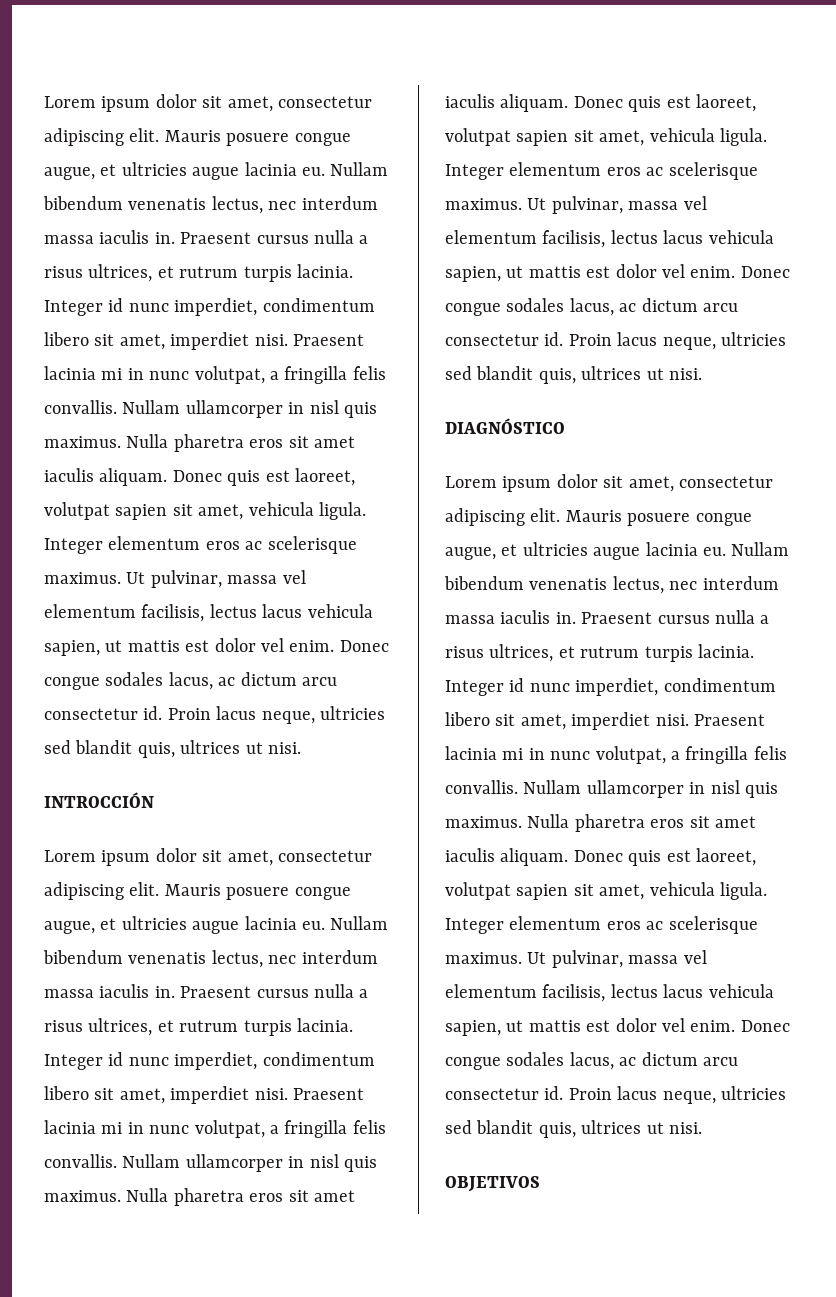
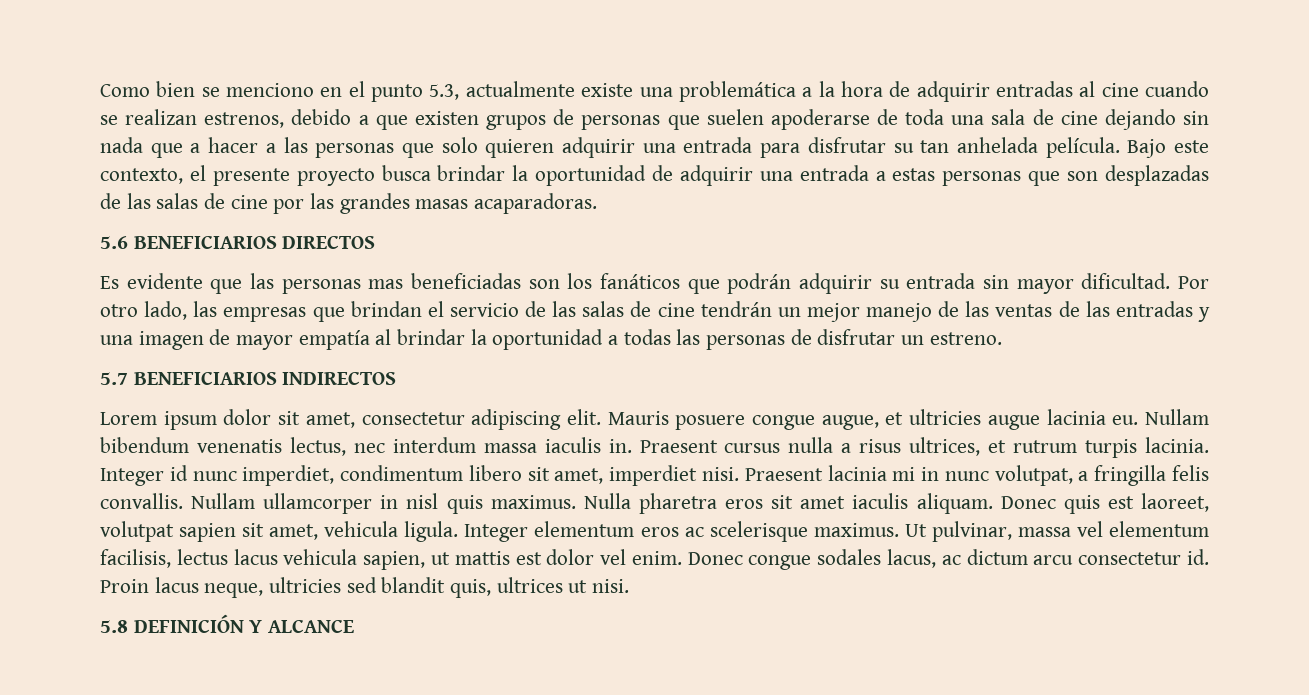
[44,94,372,112] [44,128,351,146] [44,162,389,180] [43,196,378,214] [44,230,369,244] [44,264,353,282] [44,298,375,316] [44,332,364,350] [44,366,386,384] [44,400,377,418] [44,434,355,452] [44,468,355,486] [44,502,366,520] [44,536,357,554] [44,570,306,588] [44,604,373,622] [44,638,389,656] [44,672,337,690] [44,706,385,724] [44,740,301,758] [44,792,154,808] Lorem ipsum dolor sit amet, consectetur adipiscing elit. Mauris posuere congue augue, et ultricies augue lacinia eu. Nullam bibendum venenatis lectus, nec interdum massa iaculis in. Praesent cursus nulla a risus ultrices, et rutrum turpis lacinia. Integer id nunc imperdiet, condimentum libero sit amet, imperdiet nisi. Praesent lacinia mi in nunc volutpat, a fringilla felis convallis. Nullam ullamcorper in nisl quis maximus. Nulla pharetra eros sit amet iaculis aliquam. Donec quis est laoreet, volutpat sapien sit amet, vehicula ligula. Integer elementum eros ac scelerisque maximus. Ut pulvinar, massa vel elementum facilisis, lectus lacus vehicula sapien, ut mattis est dolor vel enim. Donec congue sodales lacus, ac dictum arcu consectetur id. Proin lacus neque, ultricies sed blandit quis, ultrices ut nisi. // INTROCCIÓN -> [100,81,1210,102] [100,109,1209,130] [100,137,1210,158] [100,165,1209,186] [100,193,598,214] [100,236,376,249] [100,273,1209,294] [100,301,1211,322] [100,329,1002,350] [100,372,397,385] Como bien se menciono en el punto 5.3, actualmente existe una problemática a la hora de adquirir entradas al cine cuando se realizan estrenos, debido a que existen grupos de personas que suelen apoderarse de toda una sala de cine dejando sin nada que a hacer a las personas que solo quieren adquirir una entrada para disfrutar su tan anhelada película. Bajo este contexto, el presente proyecto busca brindar la oportunidad de adquirir una entrada a estas personas que son desplazadas de las salas de cine por las grandes masas acaparadoras. // 5.6 BENEFICIARIOS DIRECTOS // Es evidente que las personas mas beneficiadas son los fanáticos que podrán adquirir su entrada sin mayor dificultad. Por otro lado, las empresas que brindan el servicio de las salas de cine tendrán un mejor manejo de las ventas de las entradas y una imagen de mayor empatía al brindar la oportunidad a todas las personas de disfrutar un estreno. // 5.7 BENEFICIARIOS INDIRECTOS
[445,418,565,434] [445,474,773,492] [445,508,752,526] [445,542,790,560] [444,576,779,594] [445,610,770,624] [445,644,754,662] [445,678,776,696] [445,712,765,730] [445,746,787,764] [445,780,778,798] [445,814,756,832] [445,848,756,866] [445,882,767,900] [445,916,758,934] [445,950,707,968] [445,984,774,1002] [445,1018,790,1036] [445,1052,738,1070] [445,1086,786,1104] [445,1120,702,1138] [445,1176,540,1192] DIAGNÓSTICO // Lorem ipsum dolor sit amet, consectetur adipiscing elit. Mauris posuere congue augue, et ultricies augue lacinia eu. Nullam bibendum venenatis lectus, nec interdum massa iaculis in. Praesent cursus nulla a risus ultrices, et rutrum turpis lacinia. Integer id nunc imperdiet, condimentum libero sit amet, imperdiet nisi. Praesent lacinia mi in nunc volutpat, a fringilla felis convallis. Nullam ullamcorper in nisl quis maximus. Nulla pharetra eros sit amet iaculis aliquam. Donec quis est laoreet, volutpat sapien sit amet, vehicula ligula. Integer elementum eros ac scelerisque maximus. Ut pulvinar, massa vel elementum facilisis, lectus lacus vehicula sapien, ut mattis est dolor vel enim. Donec congue sodales lacus, ac dictum arcu consectetur id. Proin lacus neque, ultricies sed blandit quis, ultrices ut nisi. // OBJETIVOS -> [100,614,355,633] 5.8 DEFINICIÓN Y ALCANCE

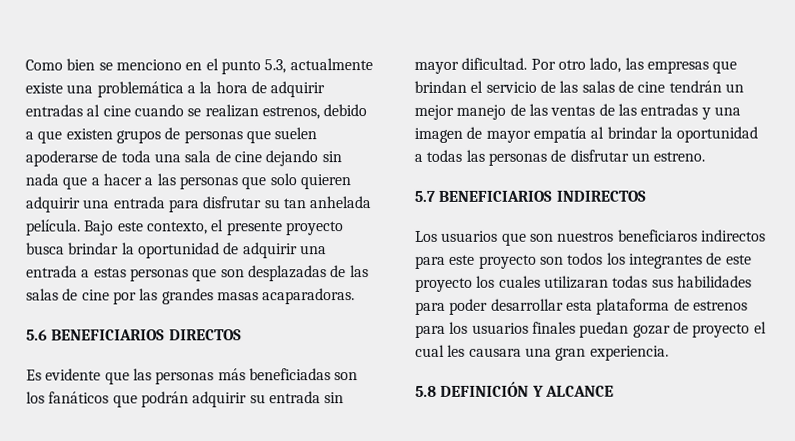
[368,279,404,289] mas -> [217,368,246,381] más
[100,409,1210,430] [100,437,1209,458] [100,465,1210,486] [100,493,1209,514] [100,521,1209,542] [100,549,1209,570] [100,577,630,598] Lorem ipsum dolor sit amet, consectetur adipiscing elit. Mauris posuere congue augue, et ultricies augue lacinia eu. Nullam bibendum venenatis lectus, nec interdum massa iaculis in. Praesent cursus nulla a risus ultrices, et rutrum turpis lacinia. Integer id nunc imperdiet, condimentum libero sit amet, imperdiet nisi. Praesent lacinia mi in nunc volutpat, a fringilla felis convallis. Nullam ullamcorper in nisl quis maximus. Nulla pharetra eros sit amet iaculis aliquam. Donec quis est laoreet, volutpat sapien sit amet, vehicula ligula. Integer elementum eros ac scelerisque maximus. Ut pulvinar, massa vel elementum facilisis, lectus lacus vehicula sapien, ut mattis est dolor vel enim. Donec congue sodales lacus, ac dictum arcu consectetur id. Proin lacus neque, ultricies sed blandit quis, ultrices ut nisi. -> [415,229,766,246] [415,252,752,269] [415,275,752,292] [415,298,748,315] [415,321,767,338] [415,344,669,361] Los usuarios que son nuestros beneficiaros indirectos para este proyecto son todos los integrantes de este proyecto los cuales utilizaran todas sus habilidades para poder desarrollar esta plataforma de estrenos para los usuarios finales puedan gozar de proyecto el cual les causara una gran experiencia.

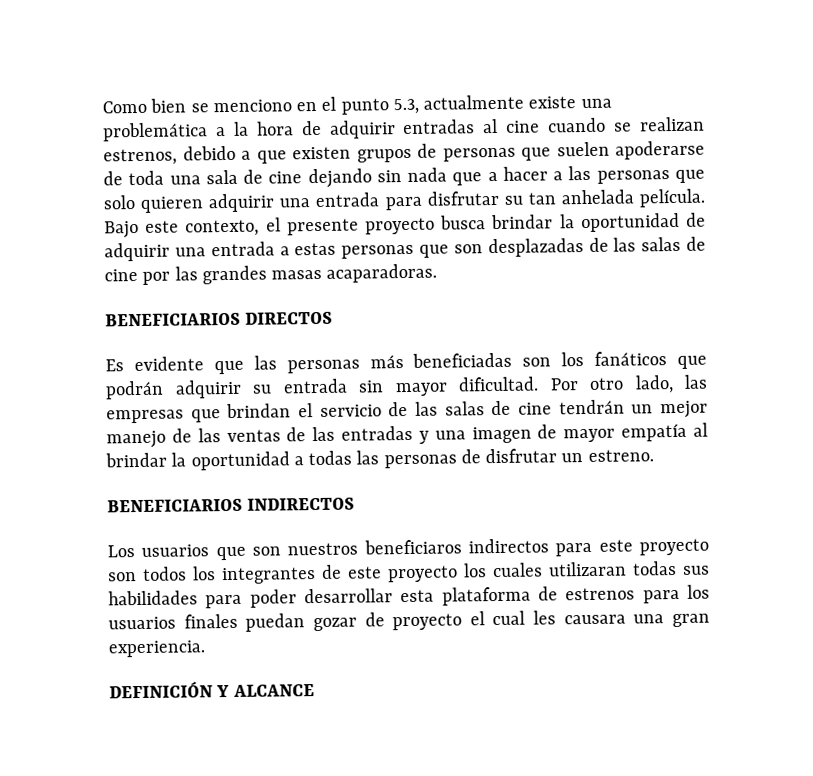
[26,329,48,341] 5.6 -> (438, 273) none
[414,190,435,202] 5.7 -> (654, 455) none
[415,385,437,397] 5.8 -> (205, 649) none

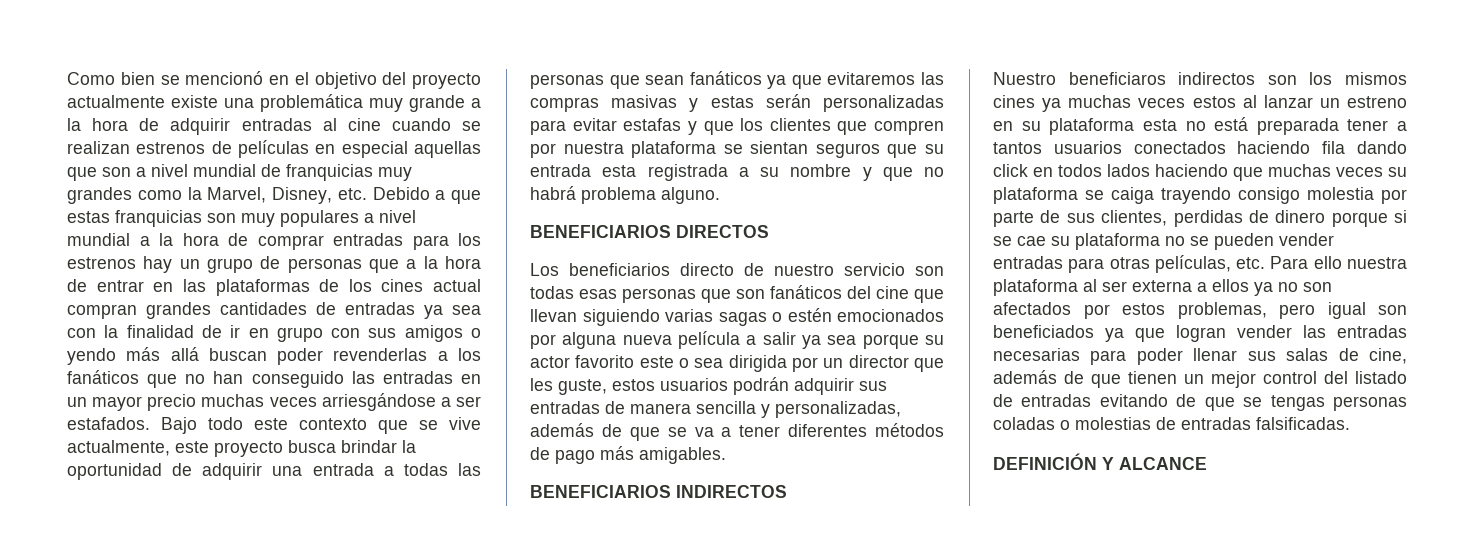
[212,99,292,113] menciono -> [185,71,264,85] mencionó
[340,98,419,115] punto 5.3, -> [314,72,481,89] objetivo del proyecto
(208, 132) none -> [369,95,465,112] muy grande
[103,140,705,166] [103,165,705,189] [103,188,706,213] [104,217,359,239] estrenos, debido a que existen grupos de personas que suelen apoderarse de toda una sala de cine dejando sin nada que a hacer a las personas que solo quieren adquirir una entrada para disfrutar su tan anhelada película. Bajo este contexto, el presente -> [136,140,481,158] [67,164,412,181] [67,187,481,204] [67,210,416,227] [67,233,481,250] [67,256,481,273] [67,279,481,296] [67,302,481,319] [67,325,482,342] [67,347,481,365] [67,370,482,388] [67,393,481,411] [67,417,481,434] [67,440,209,456] estrenos de películas en especial aquellas que son a nivel mundial de franquicias muy grandes como la Marvel, Disney, etc. Debido a que estas franquicias son muy populares a nivel mundial a la hora de comprar entradas para los estrenos hay un grupo de personas que a la hora de entrar en las plataformas de los cines actual compran grandes cantidades de entradas ya sea con la finalidad de ir en grupo con sus amigos o yendo más allá buscan poder revenderlas a los fanáticos que no han conseguido las entradas en un mayor precio muchas veces arriesgándose a ser estafados. Bajo todo este contexto que se vive actualmente, este
[294,236,706,259] [104,263,438,285] [105,311,334,327] [105,351,707,375] [105,374,708,400] [106,399,708,424] [106,422,708,449] [105,448,654,471] [107,497,356,513] [107,538,709,561] [108,561,710,585] [108,584,710,609] [108,610,710,632] [108,640,205,658] estas personas que son desplazadas de las salas de cine por las grandes masas acaparadoras. // BENEFICIARIOS DIRECTOS // Es evidente que las personas más beneficiadas son los fanáticos que podrán adquirir su entrada sin mayor dificultad. Por otro lado, las empresas que brindan el servicio de las salas de cine tendrán un mejor manejo de las ventas de las entradas y una imagen de mayor empatía al brindar la oportunidad a todas las personas de disfrutar un estreno. // BENEFICIARIOS INDIRECTOS // Los usuarios que son nuestros beneficiaros indirectos para este proyecto son todos los integrantes de este proyecto los cuales utilizaran todas sus habilidades para poder desarrollar esta plataforma de estrenos para los usuarios finales puedan gozar de proyecto el cual les causara una gran experiencia. -> [403,463,482,476] [530,71,944,89] [530,94,944,112] [530,118,944,135] [530,141,944,158] [530,164,944,181] [530,186,720,204] [530,225,769,238] [530,263,944,276] [530,285,944,303] [530,308,944,326] [530,331,944,349] [530,355,944,372] [530,377,887,395] [530,401,901,418] [530,423,944,441] [530,446,726,464] [530,485,787,498] [993,72,1407,85] [993,95,1407,112] [993,117,1407,135] [993,141,1407,154] [993,164,1407,181] [993,187,1407,204] [993,210,1407,227] [993,233,1334,250] [993,255,1407,273] [993,279,1332,296] [993,302,1407,319] [993,325,1407,342] [993,348,1407,365] [993,370,1407,388] [993,394,1407,411] [993,417,1350,430] todas las personas que sean fanáticos ya que evitaremos las compras masivas y estas serán personalizadas para evitar estafas y que los clientes que compren por nuestra plataforma se sientan seguros que su entrada esta registrada a su nombre y que no habrá problema alguno. // BENEFICIARIOS DIRECTOS // Los beneficiarios directo de nuestro servicio son todas esas personas que son fanáticos del cine que llevan siguiendo varias sagas o estén emocionados por alguna nueva película a salir ya sea porque su actor favorito este o sea dirigida por un director que les guste, estos usuarios podrán adquirir sus entradas de manera sencilla y personalizadas, además de que se va a tener diferentes métodos de pago más amigables. // BENEFICIARIOS INDIRECTOS // Nuestro beneficiaros indirectos son los mismos cines ya muchas veces estos al lanzar un estreno en su plataforma esta no está preparada tener a tantos usuarios conectados haciendo fila dando click en todos lados haciendo que muchas veces su plataforma se caiga trayendo consigo molestia por parte de sus clientes, perdidas de dinero porque si se cae su plataforma no se pueden vender entradas para otras películas, etc. Para ello nuestra plataforma al ser externa a ellos ya no son afectados por estos problemas, pero igual son beneficiados ya que logran vender las entradas necesarias para poder llenar sus salas de cine, además de que tienen un mejor control del listado de entradas evitando de que se tengas personas coladas o molestias de entradas falsificadas.

